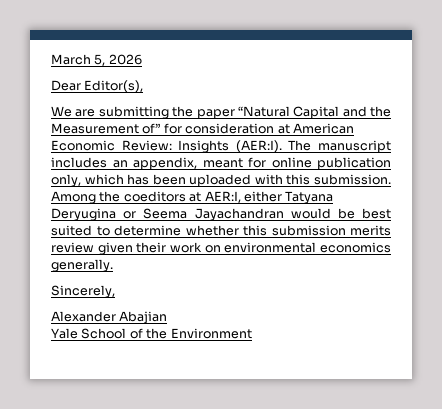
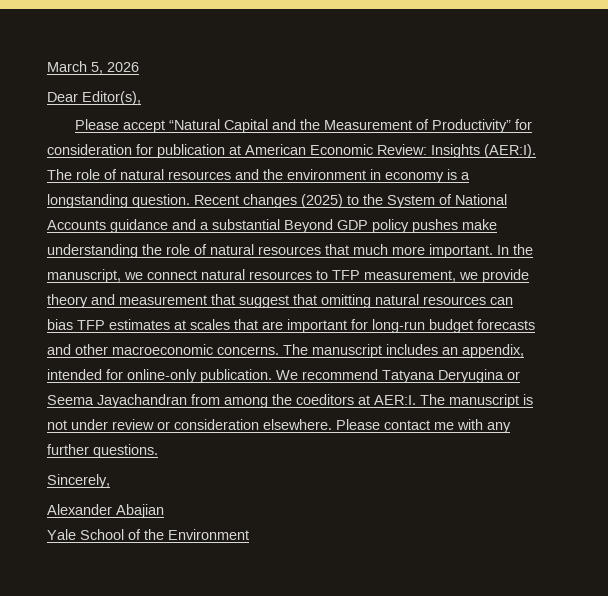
[51,106,235,119] We are submitting the paper -> [75,119,166,133] Please accept
[142,123,275,134] of” for consideration -> [416,119,533,133] [47,144,225,158] of Productivity” for consideration for publication
[318,140,391,153] [51,157,391,170] [51,174,391,187] [51,191,282,204] manuscript includes an appendix, meant for online publication only, which has been uploaded with this submission. Among the coeditors at AER:I, either -> [76,169,470,183] [47,194,507,208] [47,219,497,233] [47,244,533,258] [47,269,529,283] [47,294,513,308] [47,319,535,333] [47,344,524,358] [47,369,378,383] role of natural resources and the environment in economy is a longstanding question. Recent changes (2025) to the System of National Accounts guidance and a substantial Beyond GDP policy pushes make understanding the role of natural resources that much more important. In the manuscript, we connect natural resources to TFP measurement, we provide theory and measurement that suggest that omitting natural resources can bias TFP estimates at scales that are important for long-run budget forecasts and other macroeconomic concerns. The manuscript includes an appendix, intended for online-only publication. We recommend
[290,208,391,219] [51,225,391,236] [51,242,391,255] [51,259,113,272] would be best suited to determine whether this submission merits review given their work on environmental economics generally. -> [191,394,533,408] [47,419,511,433] [47,444,158,458] from among the coeditors at AER:I. The manuscript is not under review or consideration elsewhere. Please contact me with any further questions.

